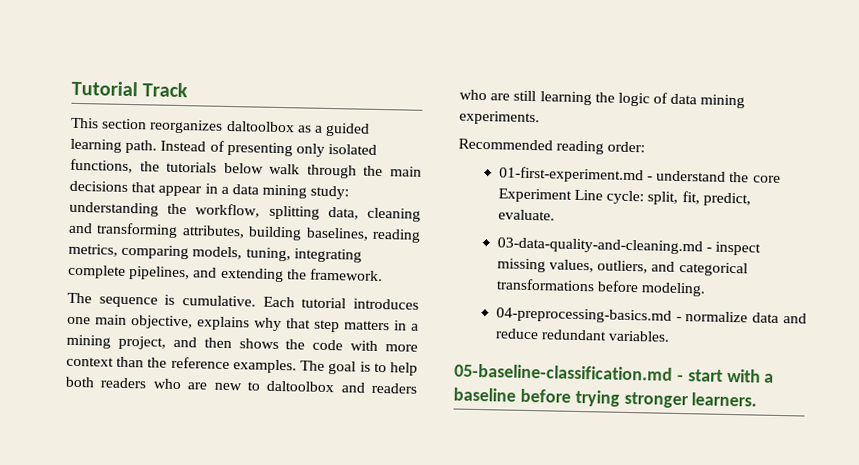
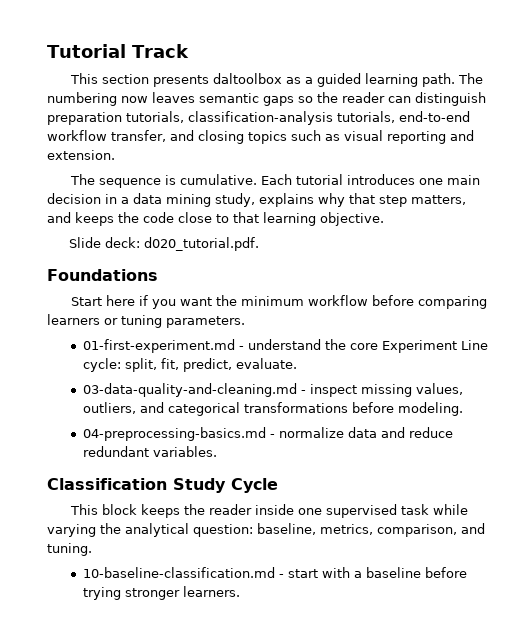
[149,119,224,134] reorganizes -> [152,75,209,87] presents
[160,140,378,157] [70,158,422,179] [69,180,350,200] [69,201,421,222] [68,222,421,243] [68,243,362,263] [68,264,383,283] Instead of presenting only isolated functions, the tutorials below walk through the main decisions that appear in a data mining study: understanding the workflow, splitting data, cleaning and transforming attributes, building baselines, reading metrics, comparing models, tuning, integrating complete pipelines, and extending the framework. -> [457,73,483,84] [47,92,486,106] [47,111,470,125] [47,130,474,144] [47,150,115,160] The numbering now leaves semantic gaps so the reader can distinguish preparation tutorials, classification-analysis tutorials, end-to-end workflow transfer, and closing topics such as visual reporting and extension.
[131,315,419,333] [66,334,418,352] [66,356,418,376] [65,376,417,394] [459,89,746,109] [459,110,540,126] [458,138,646,155] objective, explains why that step matters in a mining project, and then shows the code with more context than the reference examples. The goal is to help both readers who are new to daltoolbox and readers who are still learning the logic of data mining experiments. // Recommended reading order: -> [47,193,466,207] [47,212,384,226] [68,237,259,251] [47,269,158,281] [70,295,487,309] [47,314,245,328] decision in a data mining study, explains why that step matters, and keeps the code close to that learning objective. // Slide deck: d020_tutorial.pdf. // Foundations // Start here if you want the minimum workflow before comparing learners or tuning parameters.
[454,363,673,381] 05-baseline-classification.md -> [47,478,278,493] [69,504,468,518] [47,523,485,537] [47,543,92,556] [82,567,275,578] Classification Study Cycle // This block keeps the reader inside one supervised task while varying the analytical question: baseline, metrics, comparison, and tuning. // 10-baseline-classification.md

